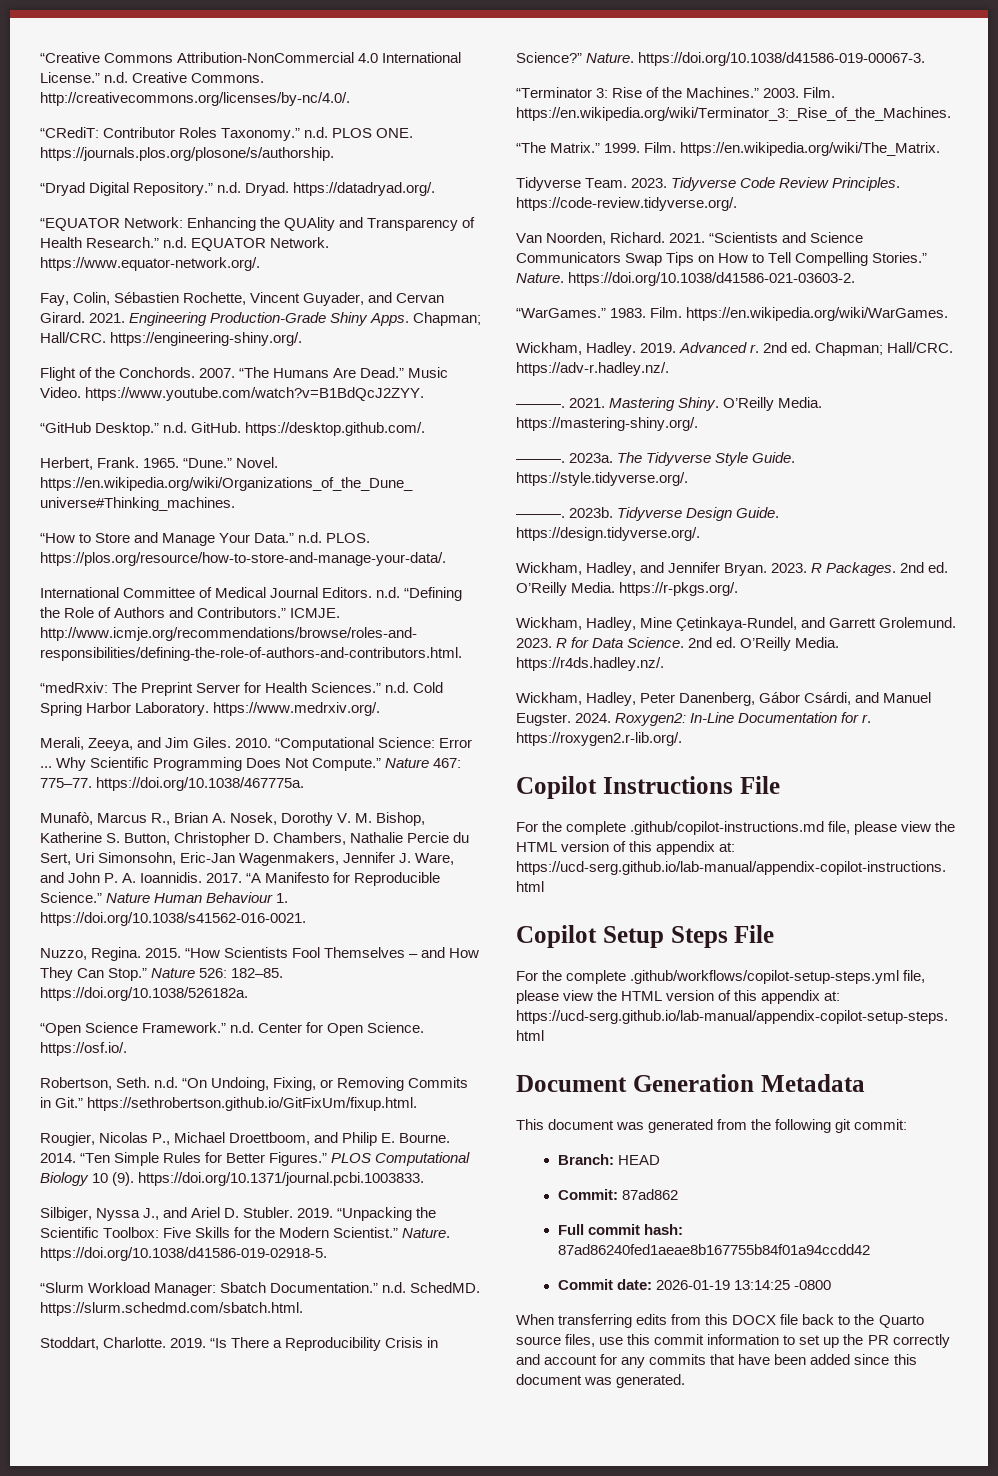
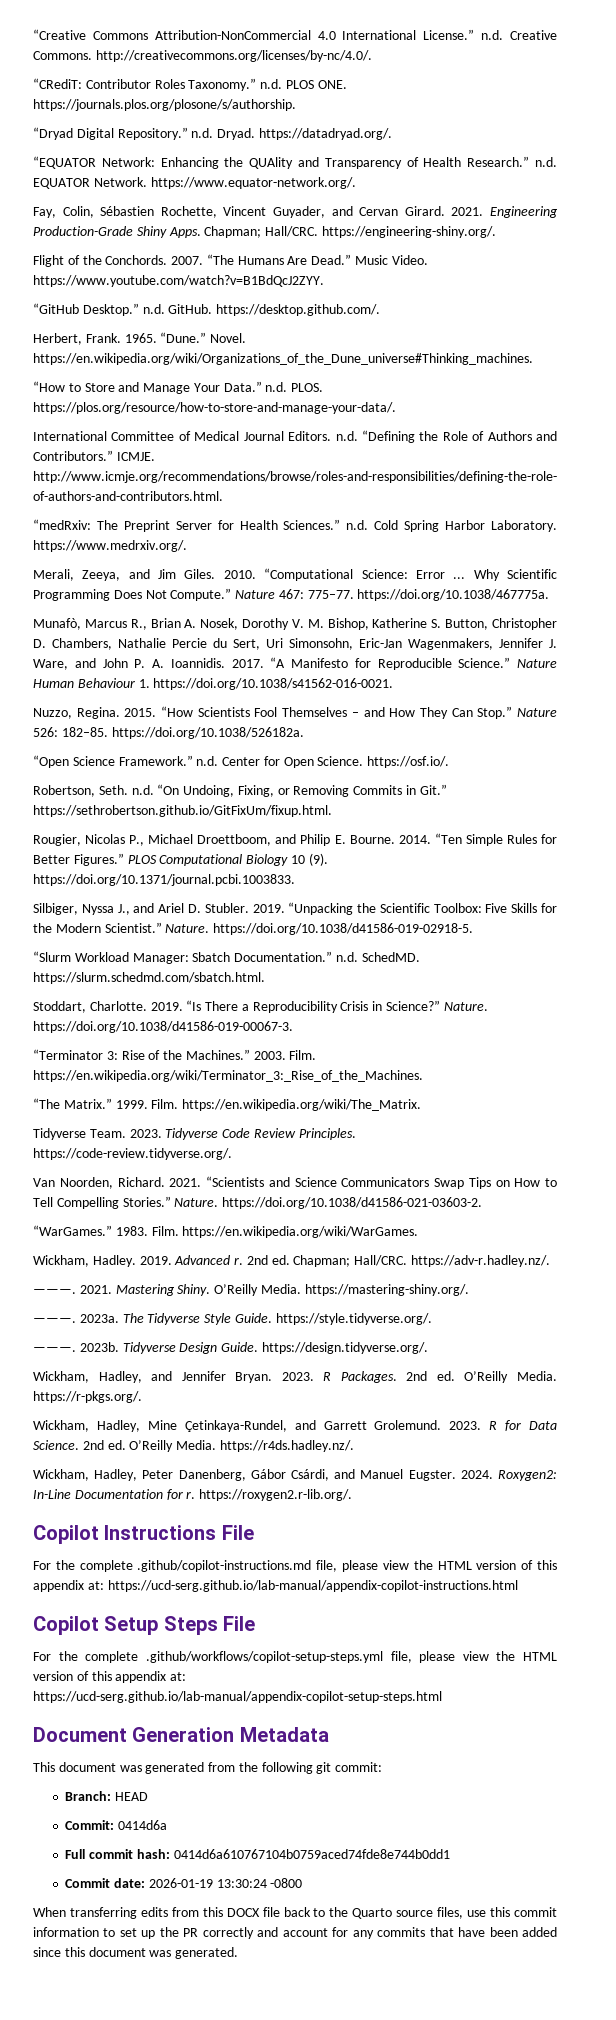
[621,1189,678,1200] 87ad862 -> [118,1820,168,1830] 0414d6a
[557,1244,870,1255] 87ad86240fed1aeae8b167755b84f01a94ccdd42 -> [173,1849,450,1859] 0414d6a610767104b0759aced74fde8e744b0dd1
[734,1280,791,1290] 13:14:25 -> [216,1879,267,1888] 13:30:24

